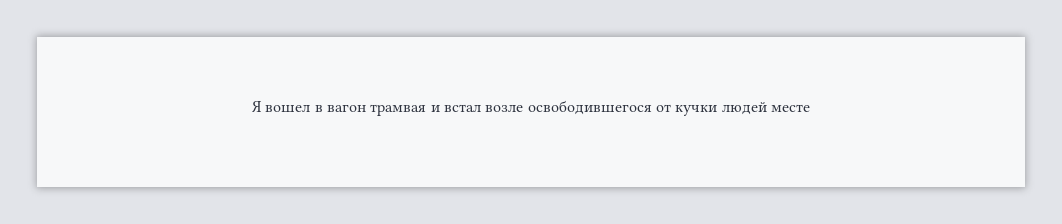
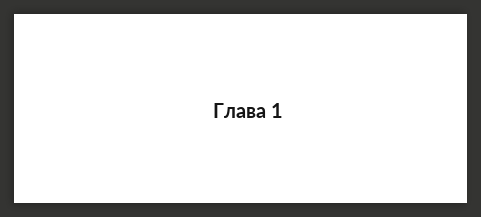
[252,100,810,116] Я вошел в вагон трамвая и встал возле освободившегося от кучки людей месте -> [212,103,284,118] Глава 1

